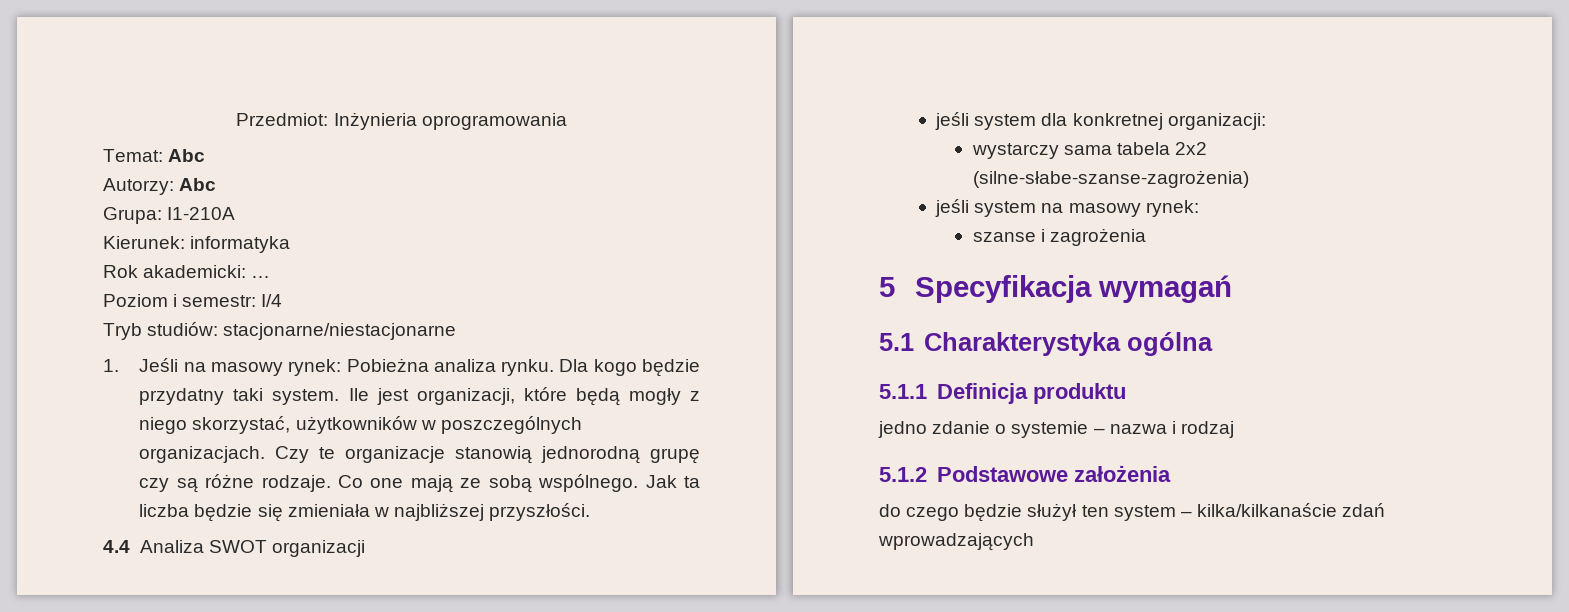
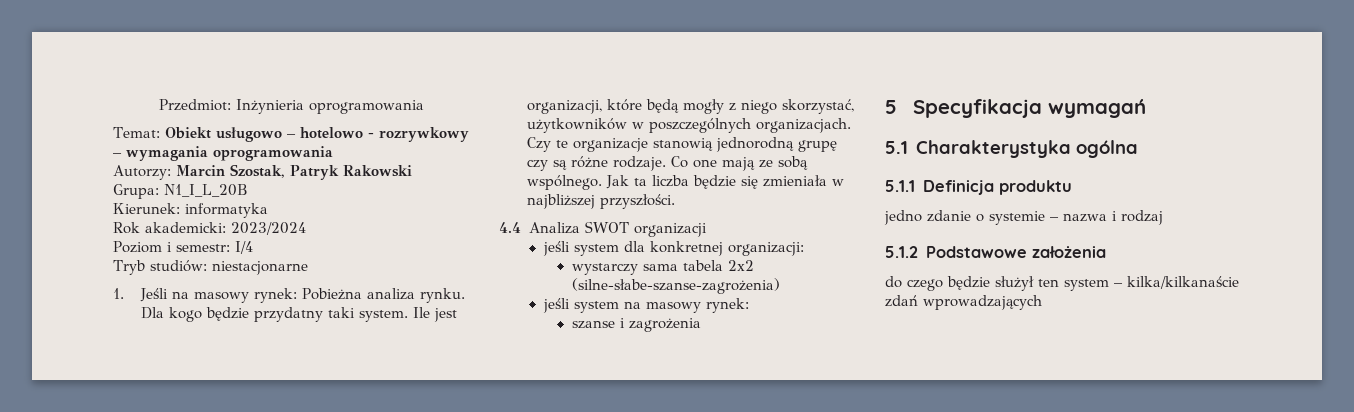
[168,149,206,162] [103,178,217,195] Abc // Autorzy: Abc -> [164,127,469,142] [113,146,333,161] [113,164,412,180] Obiekt usługowo – hotelowo - rozrywkowy – wymagania oprogramowania // Autorzy: Marcin Szostak, Patryk Rakowski
[167,207,236,220] I1-210A -> [164,184,248,197] N1_I_L_20B
[251,276,271,278] … -> [231,222,306,235] 2023/2024
[223,323,457,340] stacjonarne/niestacjonarne -> [211,261,308,275] niestacjonarne

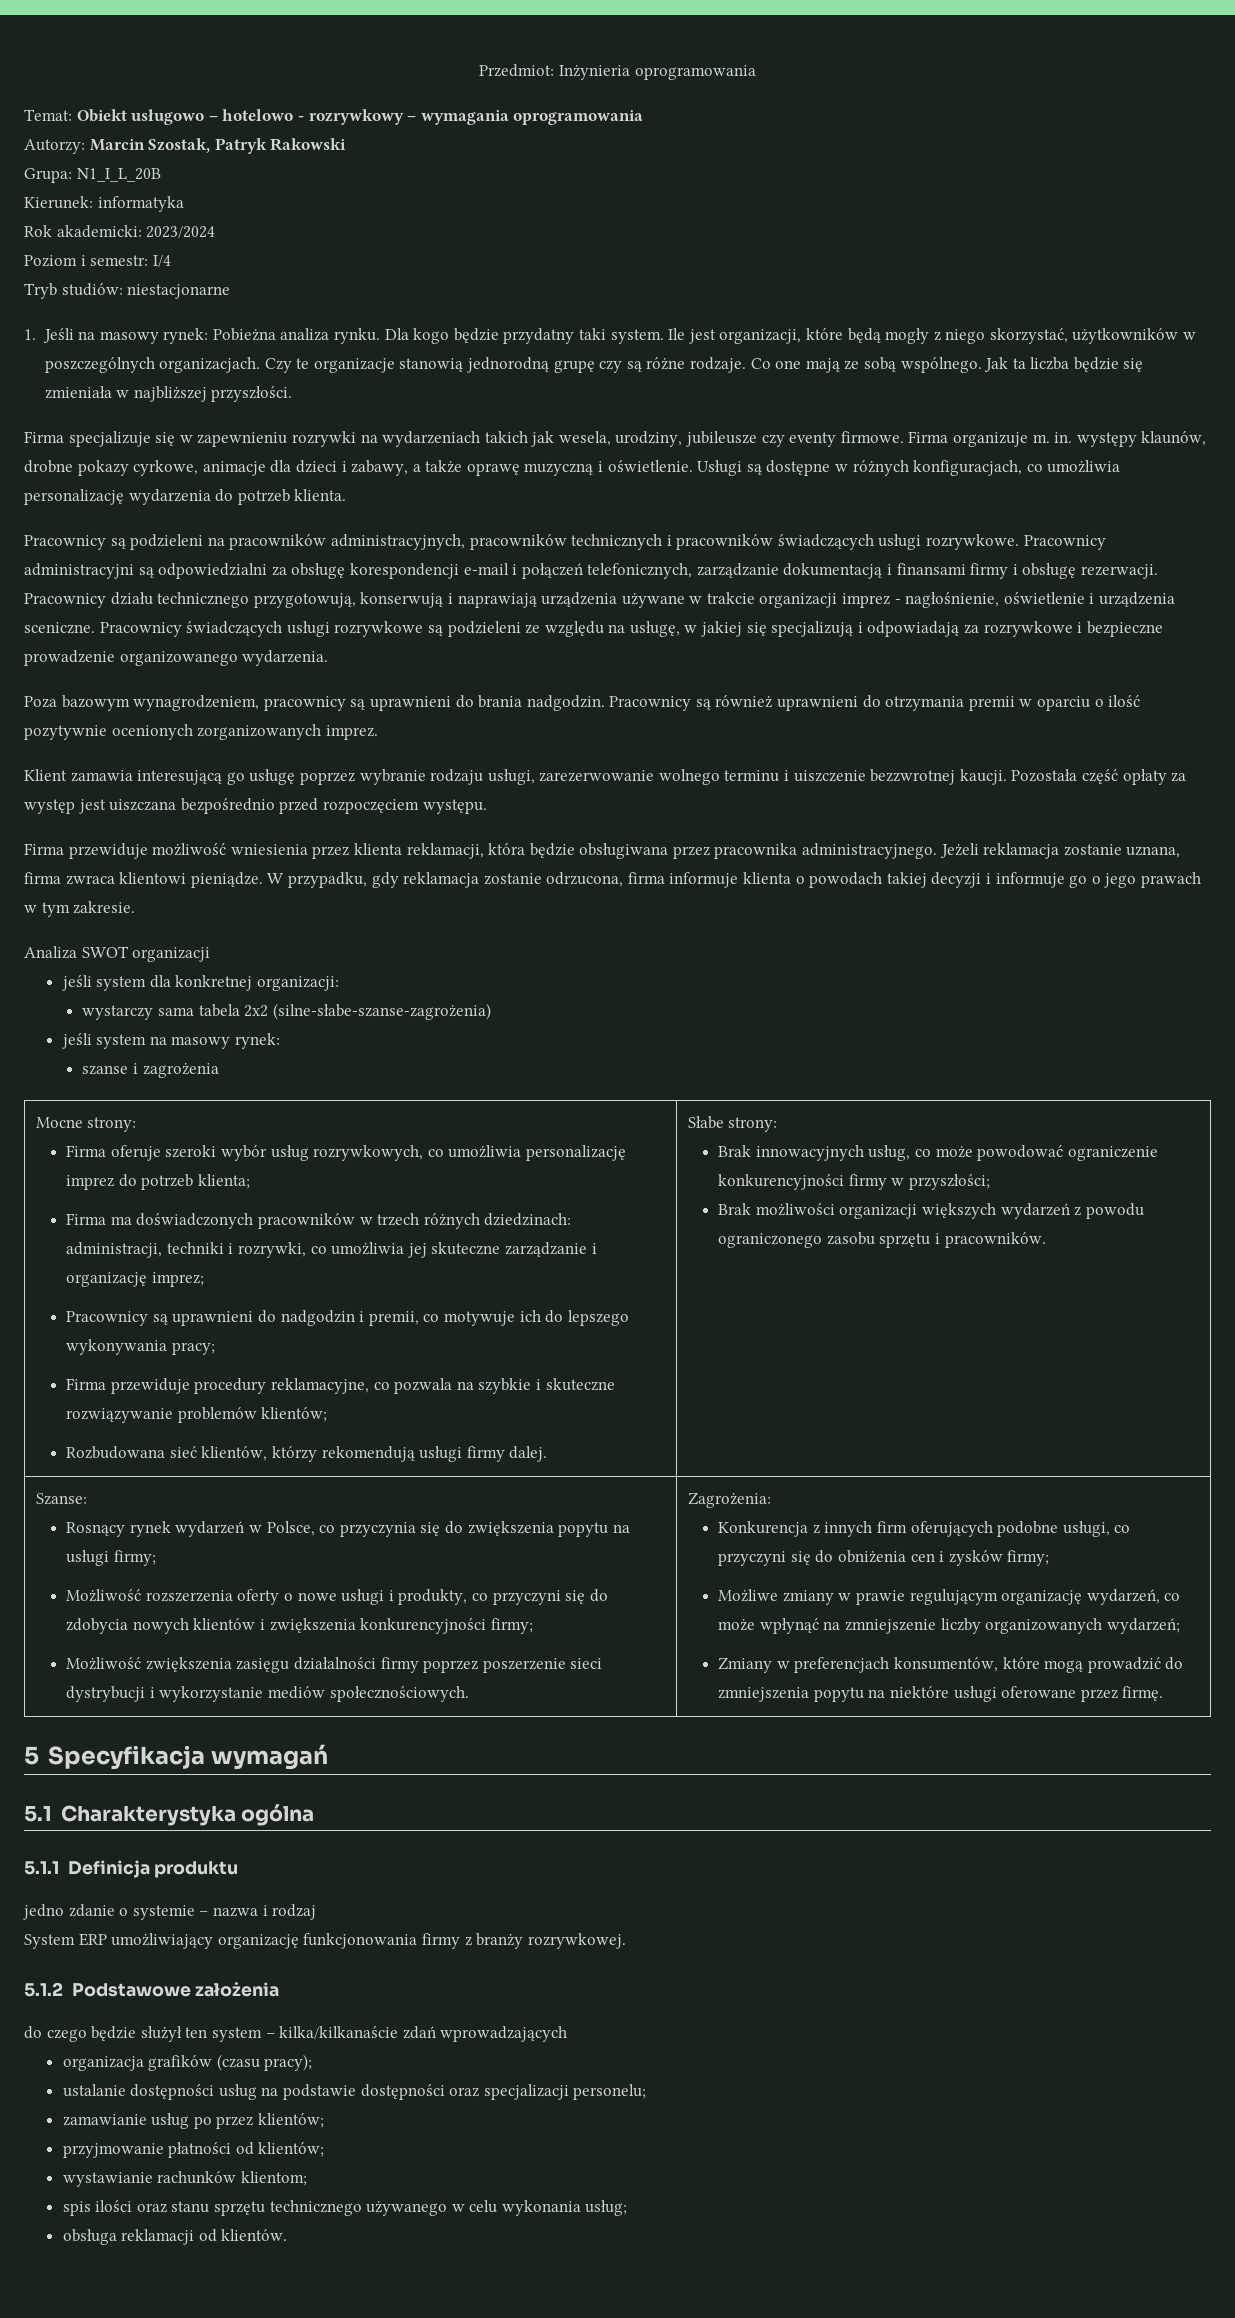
[499,222,521,233] 4.4 -> [24,431,1207,447] [24,460,1121,476] [24,489,347,505] [24,534,1106,550] [24,563,1159,579] [24,592,1176,608] [24,621,1163,637] [24,650,329,666] [24,695,1141,711] [24,724,378,740] [24,769,1187,785] [24,798,487,814] [24,843,1181,859] [24,872,1201,888] [24,901,136,917] Firma specjalizuje się w zapewnieniu rozrywki na wydarzeniach takich jak wesela, urodziny, jubileusze czy eventy firmowe. Firma organizuje m. in. występy klaunów, drobne pokazy cyrkowe, animacje dla dzieci i zabawy, a także oprawę muzyczną i oświetlenie. Usługi są dostępne w różnych konfiguracjach, co umożliwia personalizację wydarzenia do potrzeb klienta. // Pracownicy są podzieleni na pracowników administracyjnych, pracowników technicznych i pracowników świadczących usługi rozrywkowe. Pracownicy administracyjni są odpowiedzialni za obsługę korespondencji e-mail i połączeń telefonicznych, zarządzanie dokumentacją i finansami firmy i obsługę rezerwacji. Pracownicy działu technicznego przygotowują, konserwują i naprawiają urządzenia używane w trakcie organizacji imprez - nagłośnienie, oświetlenie i urządzenia sceniczne. Pracownicy świadczących usługi rozrywkowe są podzieleni ze względu na usługę, w jakiej się specjalizują i odpowiadają za rozrywkowe i bezpieczne prowadzenie organizowanego wydarzenia. // Poza bazowym wynagrodzeniem, pracownicy są uprawnieni do brania nadgodzin. Pracownicy są również uprawnieni do otrzymania premii w oparciu o ilość pozytywnie ocenionych zorganizowanych imprez. // Klient zamawia interesującą go usługę poprzez wybranie rodzaju usługi, zarezerwowanie wolnego terminu i uiszczenie bezzwrotnej kaucji. Pozostała część opłaty za występ jest uiszczana bezpośrednio przed rozpoczęciem występu. // Firma przewiduje możliwość wniesienia przez klienta reklamacji, która będzie obsługiwana przez pracownika administracyjnego. Jeżeli reklamacja zostanie uznana, firma zwraca klientowi pieniądze. W przypadku, gdy reklamacja zostanie odrzucona, firma informuje klienta o powodach takiej decyzji i informuje go o jego prawach w tym zakresie. //
(701, 325) none -> [35,1117,137,1132] [66,1145,626,1161] [66,1174,250,1190] [66,1213,572,1229] [66,1242,597,1258] [66,1272,204,1287] [66,1310,629,1326] [66,1339,215,1355] [66,1378,615,1394] [66,1407,328,1423] [66,1446,548,1462] [687,1116,778,1132] [718,1145,1158,1161] [718,1174,990,1190] [718,1203,1144,1219] [718,1232,1046,1248] [35,1493,87,1505] [66,1521,630,1537] [66,1550,156,1566] [66,1589,608,1605] [66,1618,533,1634] [66,1657,603,1673] [66,1686,469,1702] [687,1492,771,1508] [718,1521,1131,1537] [718,1550,1050,1566] [718,1589,1181,1605] [718,1618,1180,1634] [718,1657,1184,1673] [718,1686,1164,1702] // Mocne strony: // Firma oferuje szeroki wybór usług rozrywkowych, co umożliwia personalizację imprez do potrzeb klienta; // Firma ma doświadczonych pracowników w trzech różnych dziedzinach: administracji, techniki i rozrywki, co umożliwia jej skuteczne zarządzanie i organizację imprez; // Pracownicy są uprawnieni do nadgodzin i premii, co motywuje ich do lepszego wykonywania pracy; // Firma przewiduje procedury reklamacyjne, co pozwala na szybkie i skuteczne rozwiązywanie problemów klientów; // Rozbudowana sieć klientów, którzy rekomendują usługi firmy dalej. | Słabe strony: // Brak innowacyjnych usług, co może powodować ograniczenie konkurencyjności firmy w przyszłości; // Brak możliwości organizacji większych wydarzeń z powodu ograniczonego zasobu sprzętu i pracowników. // Szanse: // Rosnący rynek wydarzeń w Polsce, co przyczynia się do zwiększenia popytu na usługi firmy; // Możliwość rozszerzenia oferty o nowe usługi i produkty, co przyczyni się do zdobycia nowych klientów i zwiększenia konkurencyjności firmy; // Możliwość zwiększenia zasięgu działalności firmy poprzez poszerzenie sieci dystrybucji i wykorzystanie mediów społecznościowych. | Zagrożenia: // Konkurencja z innych firm oferujących podobne usługi, co przyczyni się do obniżenia cen i zysków firmy; // Możliwe zmiany w prawie regulującym organizację wydarzeń, co może wpłynąć na zmniejszenie liczby organizowanych wydarzeń; // Zmiany w preferencjach konsumentów, które mogą prowadzić do zmniejszenia popytu na niektóre usługi oferowane przez firmę.
(1163, 217) none -> [24,1933,626,1949] // System ERP umożliwiający organizację funkcjonowania firmy z branży rozrywkowej.
(1042, 302) none -> [62,2054,313,2071] [62,2084,647,2100] [62,2113,324,2129] [62,2142,325,2158] [62,2171,307,2187] [62,2200,628,2216] [62,2229,288,2245] // organizacja grafików (czasu pracy); // ustalanie dostępności usług na podstawie dostępności oraz specjalizacji personelu; // zamawianie usług po przez klientów; // przyjmowanie płatności od klientów; // wystawianie rachunków klientom; // spis ilości oraz stanu sprzętu technicznego używanego w celu wykonania usług; // obsługa reklamacji od klientów.

